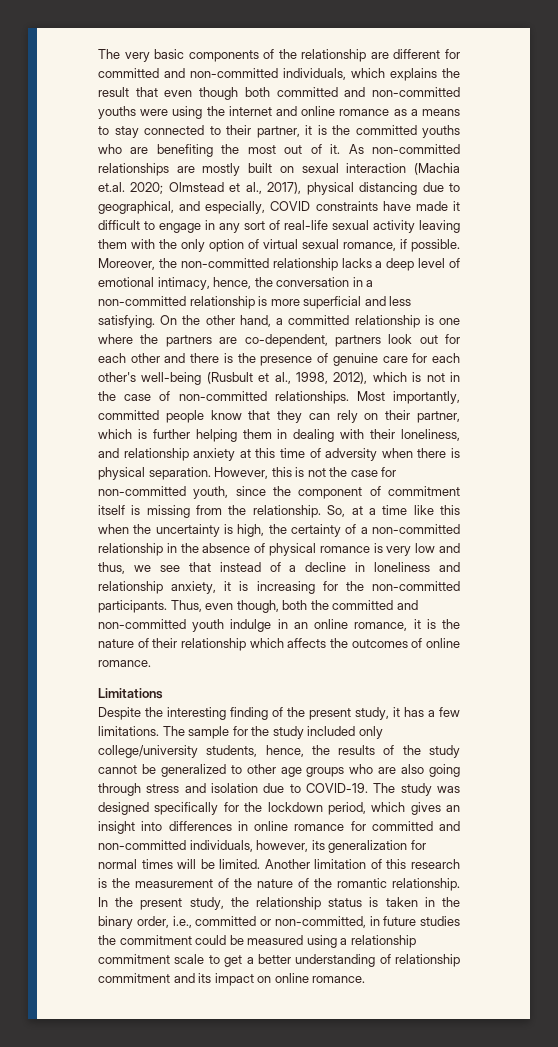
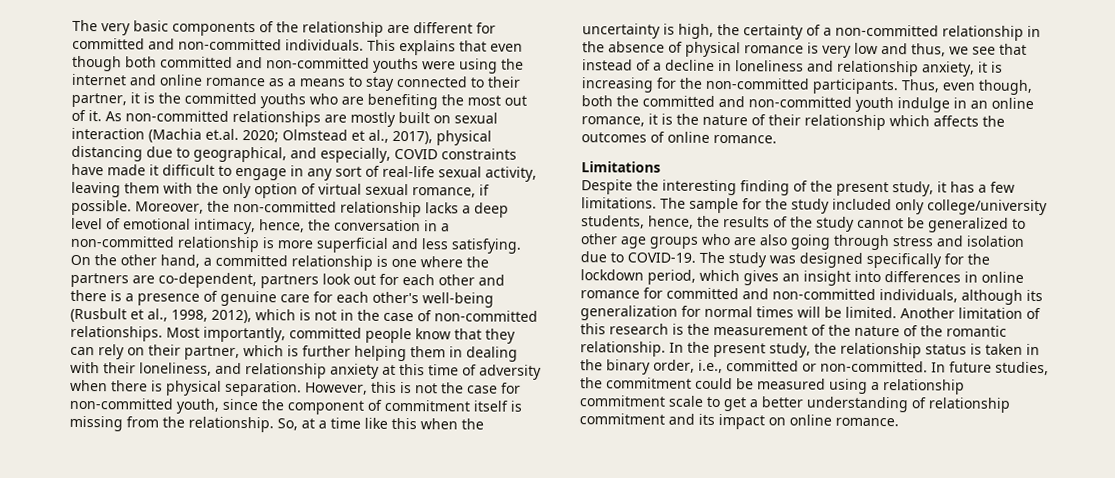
[283,68,460,81] [98,87,129,97] individuals, which explains the result -> [285,39,456,56] individuals. This explains
[373,220,415,233] activity -> [485,166,537,182] activity,
[237,353,256,363] the -> [125,293,134,302] a
[256,840,309,852] however, -> [961,289,1023,305] although
[274,916,460,928] non-committed, in future studies -> [820,360,1049,376] non-committed. In future studies,

